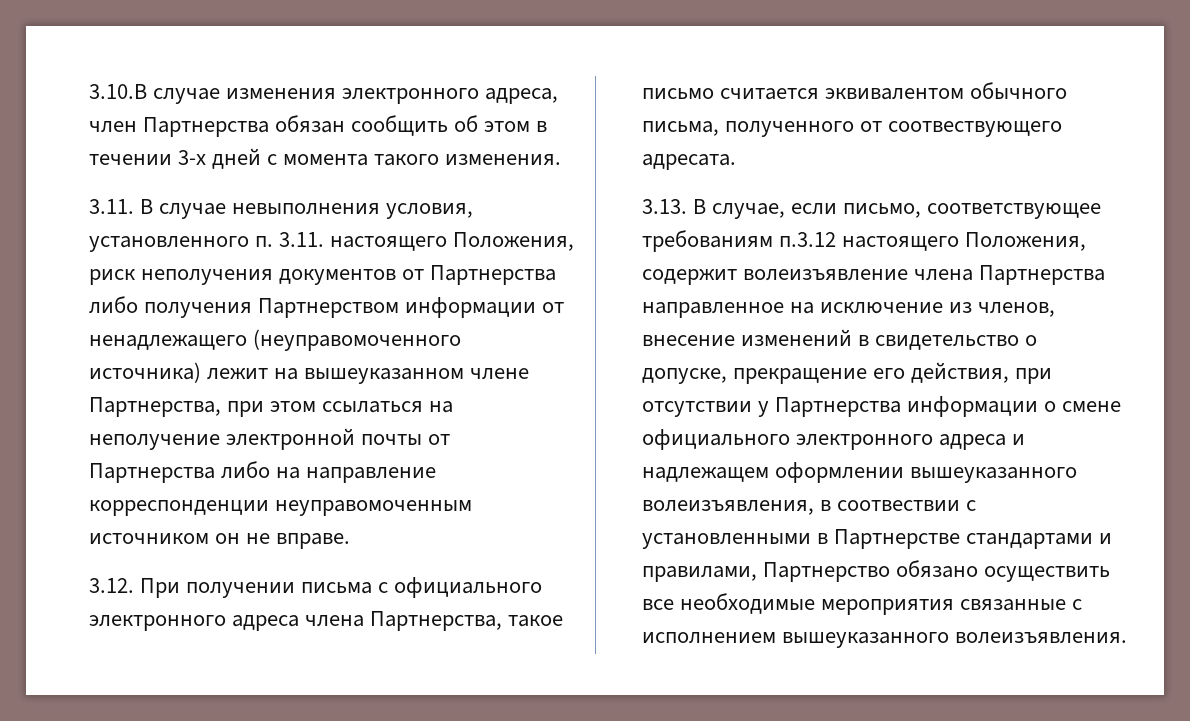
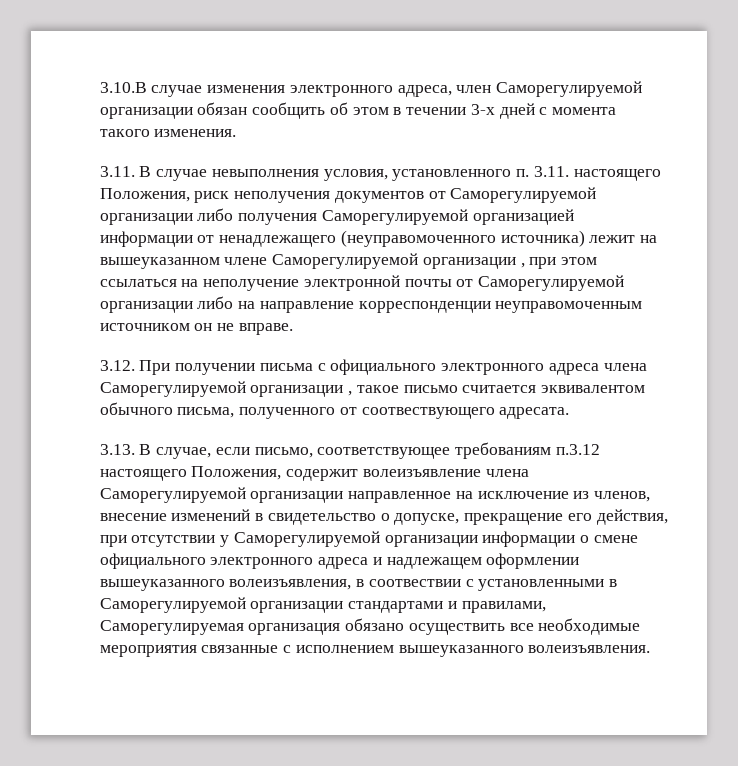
[142,117,269,137] Партнерства -> [496,81,643,97] [99,107,193,119] Саморегулируемой организации
[430,265,557,285] [88,296,399,318] Партнерства либо получения Партнерством -> [450,187,597,203] [99,208,574,225] Саморегулируемой организации либо получения Саморегулируемой организацией
[88,397,221,417] Партнерства, -> [272,253,525,269] Саморегулируемой организации ,
[88,463,215,483] Партнерства -> [478,275,625,291] [99,301,193,313] Саморегулируемой организации
[369,611,502,631] Партнерства, -> [99,381,353,397] Саморегулируемой организации ,
[978,265,1105,285] Партнерства -> [99,487,344,503] Саморегулируемой организации
[774,397,901,417] Партнерства -> [233,531,478,547] Саморегулируемой организации
[833,529,960,549] Партнерстве -> [99,597,344,613] Саморегулируемой организации
[762,562,890,582] Партнерство -> [99,620,341,635] Саморегулируемая организация

